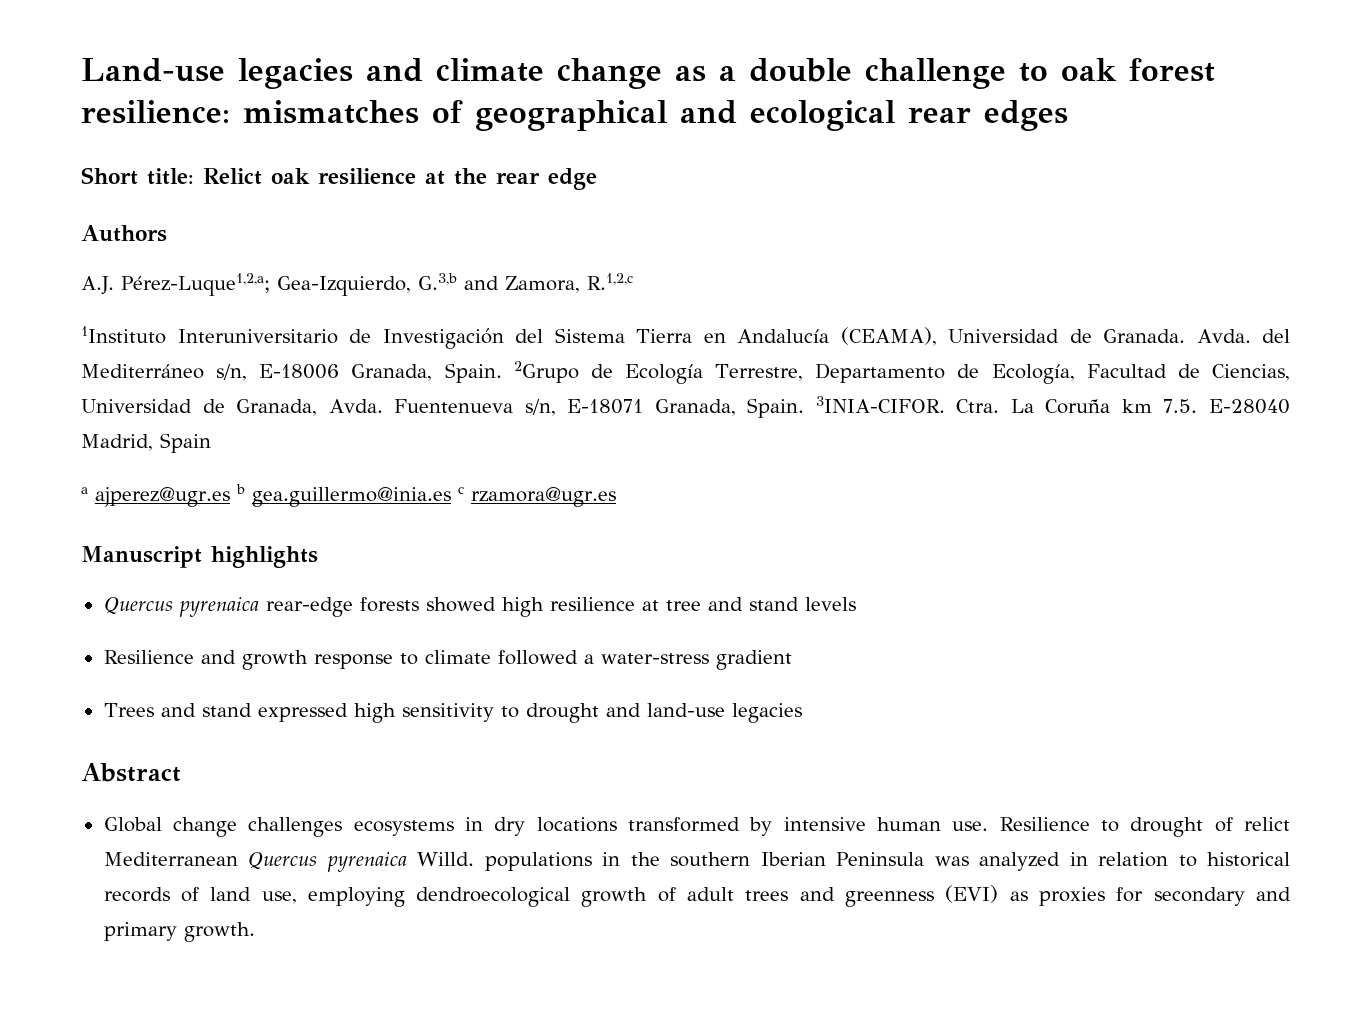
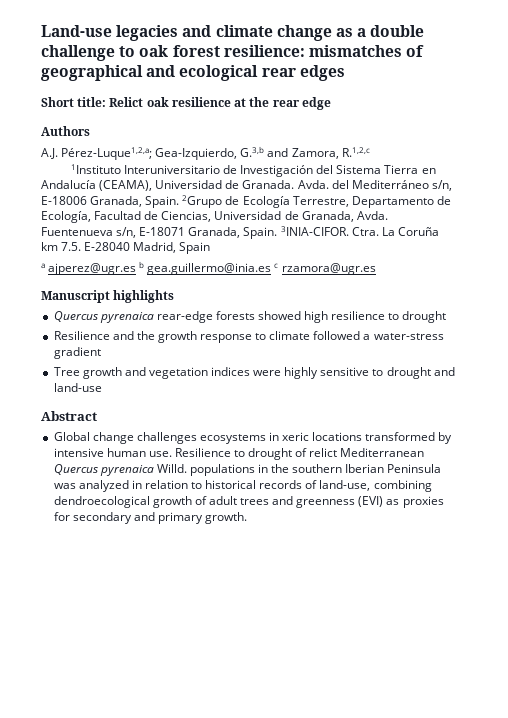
[641,597,856,611] at tree and stand levels -> [388,311,447,323] to drought
(236, 657) none -> [136,331,155,340] the
[103,703,494,723] Trees and stand expressed high sensitivity -> [53,367,370,379] Tree growth and vegetation indices were highly sensitive
[731,703,802,723] legacies -> (102, 387) none
[494,817,526,836] dry -> [282,432,310,441] xeric
[210,887,405,907] land use, employing -> [319,480,432,492] land-use, combining

